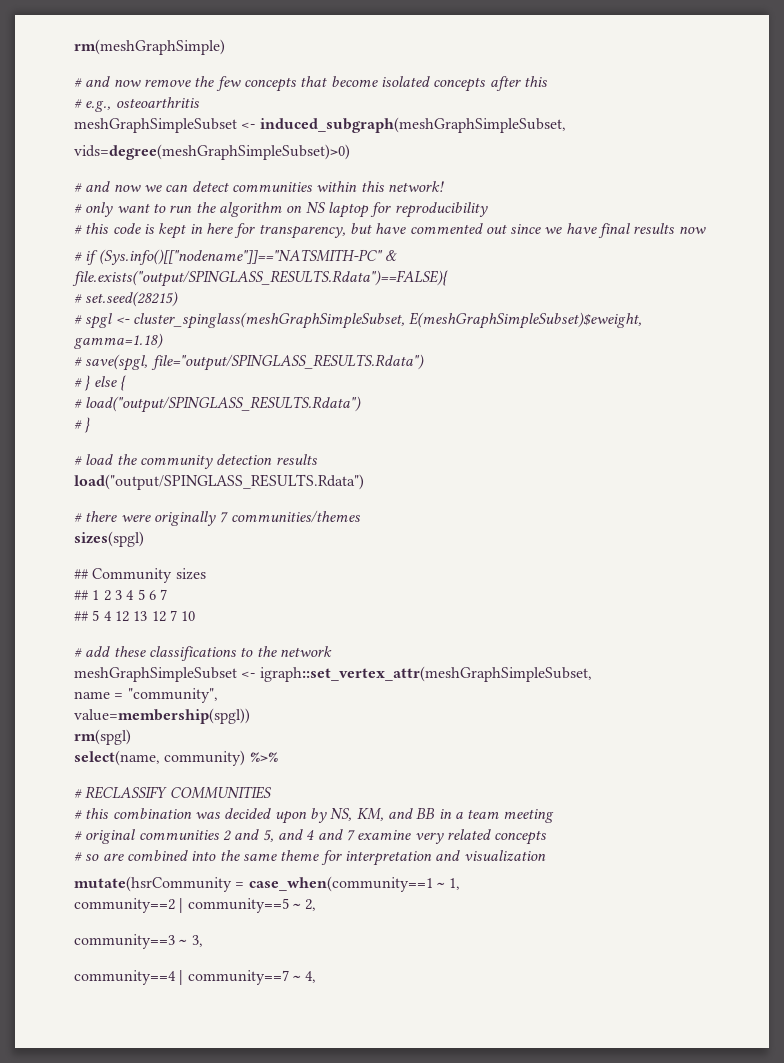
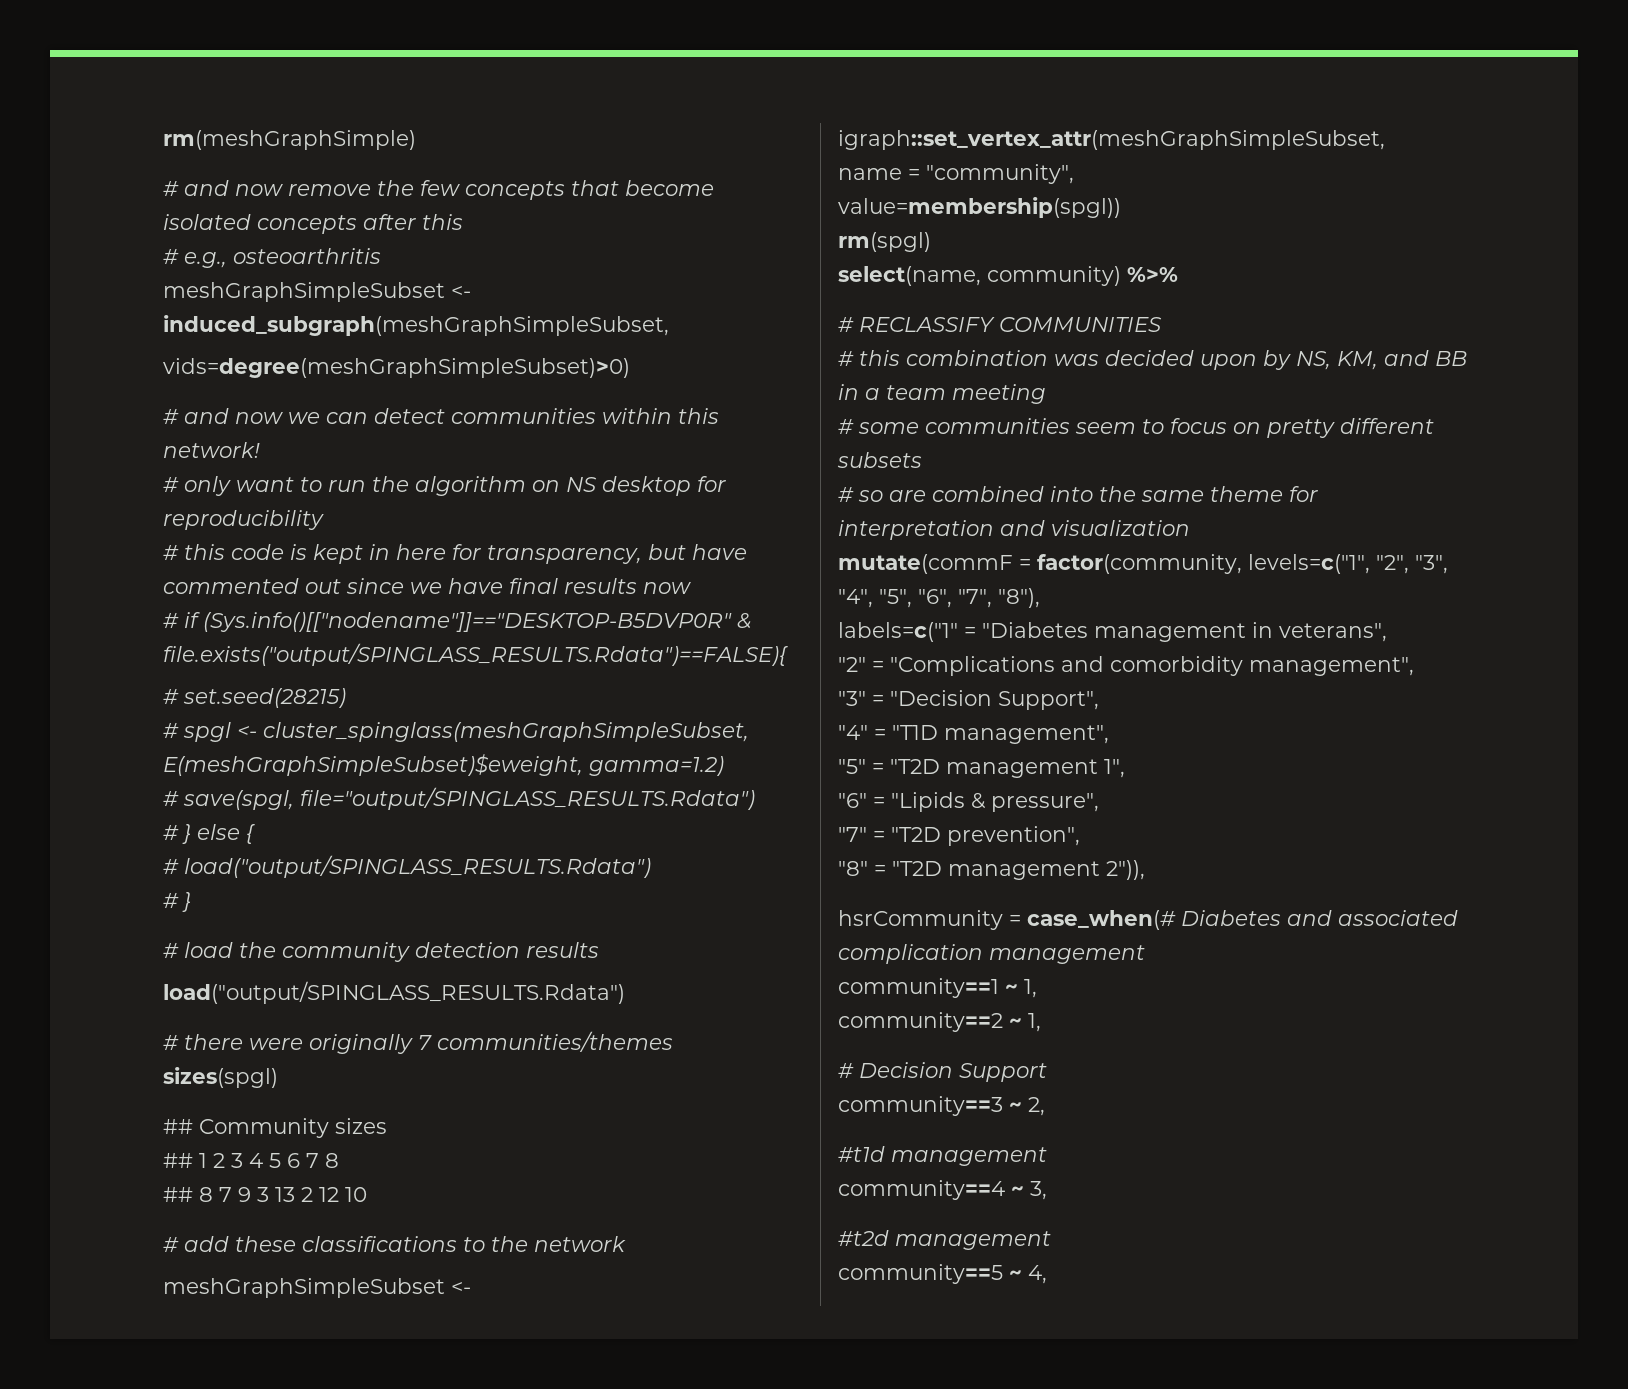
[327,202,369,218] laptop -> [602,476,691,496] desktop
[98,249,383,265] (Sys.info()[["nodename"]]=="NATSMITH-PC" -> [203,612,732,632] (Sys.info()[["nodename"]]=="DESKTOP-B5DVP0R"
[74,333,163,349] gamma=1.18) -> [589,756,724,776] gamma=1.2)
[74,610,177,622] // ## 5 4 12 13 12 7 -> [325,1153,339,1168] [163,1187,339,1202] 8 // ## 8 7 9 3 13 2 12
[85,829,548,845] original communities 2 and 5, and 4 and 7 examine very related concepts -> [858,418,1434,438] [837,452,922,468] some communities seem to focus on pretty different subsets
[74,876,461,892] [74,898,289,913] mutate(hsrCommunity = case_when(community==1 ~ 1, // community==2 | community==5 -> [838,554,1448,574] [838,588,1040,608] [838,622,1387,642] [838,656,1414,676] [838,690,1099,710] [838,725,1109,744] [838,759,1125,778] [838,792,1099,812] [838,826,1080,846] [838,860,1145,880] [838,910,1458,930] [838,944,1145,964] [838,978,1037,998] [838,1012,1041,1032] [838,1062,1047,1082] [838,1096,1003,1116] mutate(commF = factor(community, levels=c("1", "2", "3", "4", "5", "6", "7", "8"), // labels=c("1" = "Diabetes management in veterans", // "2" = "Complications and comorbidity management", // "3" = "Decision Support", // "4" = "T1D management", // "5" = "T2D management 1", // "6" = "Lipids & pressure", // "7" = "T2D prevention", // "8" = "T2D management 2")), // hsrCommunity = case_when(# Diabetes and associated complication management // community==1 ~ 1, // community==2 ~ 1, // # Decision Support // community==3
[74,934,175,949] community==3 -> [838,1146,1047,1166] [838,1180,1005,1200] #t1d management // community==4
[74,970,289,985] community==4 | community==7 -> [838,1230,1051,1250] [838,1264,1003,1284] #t2d management // community==5

